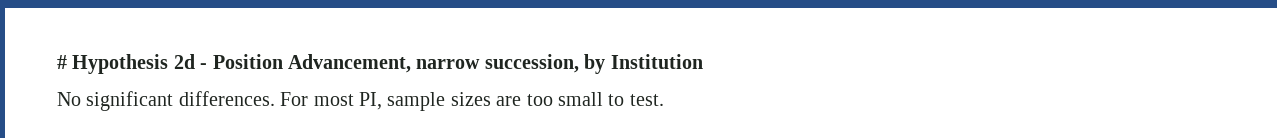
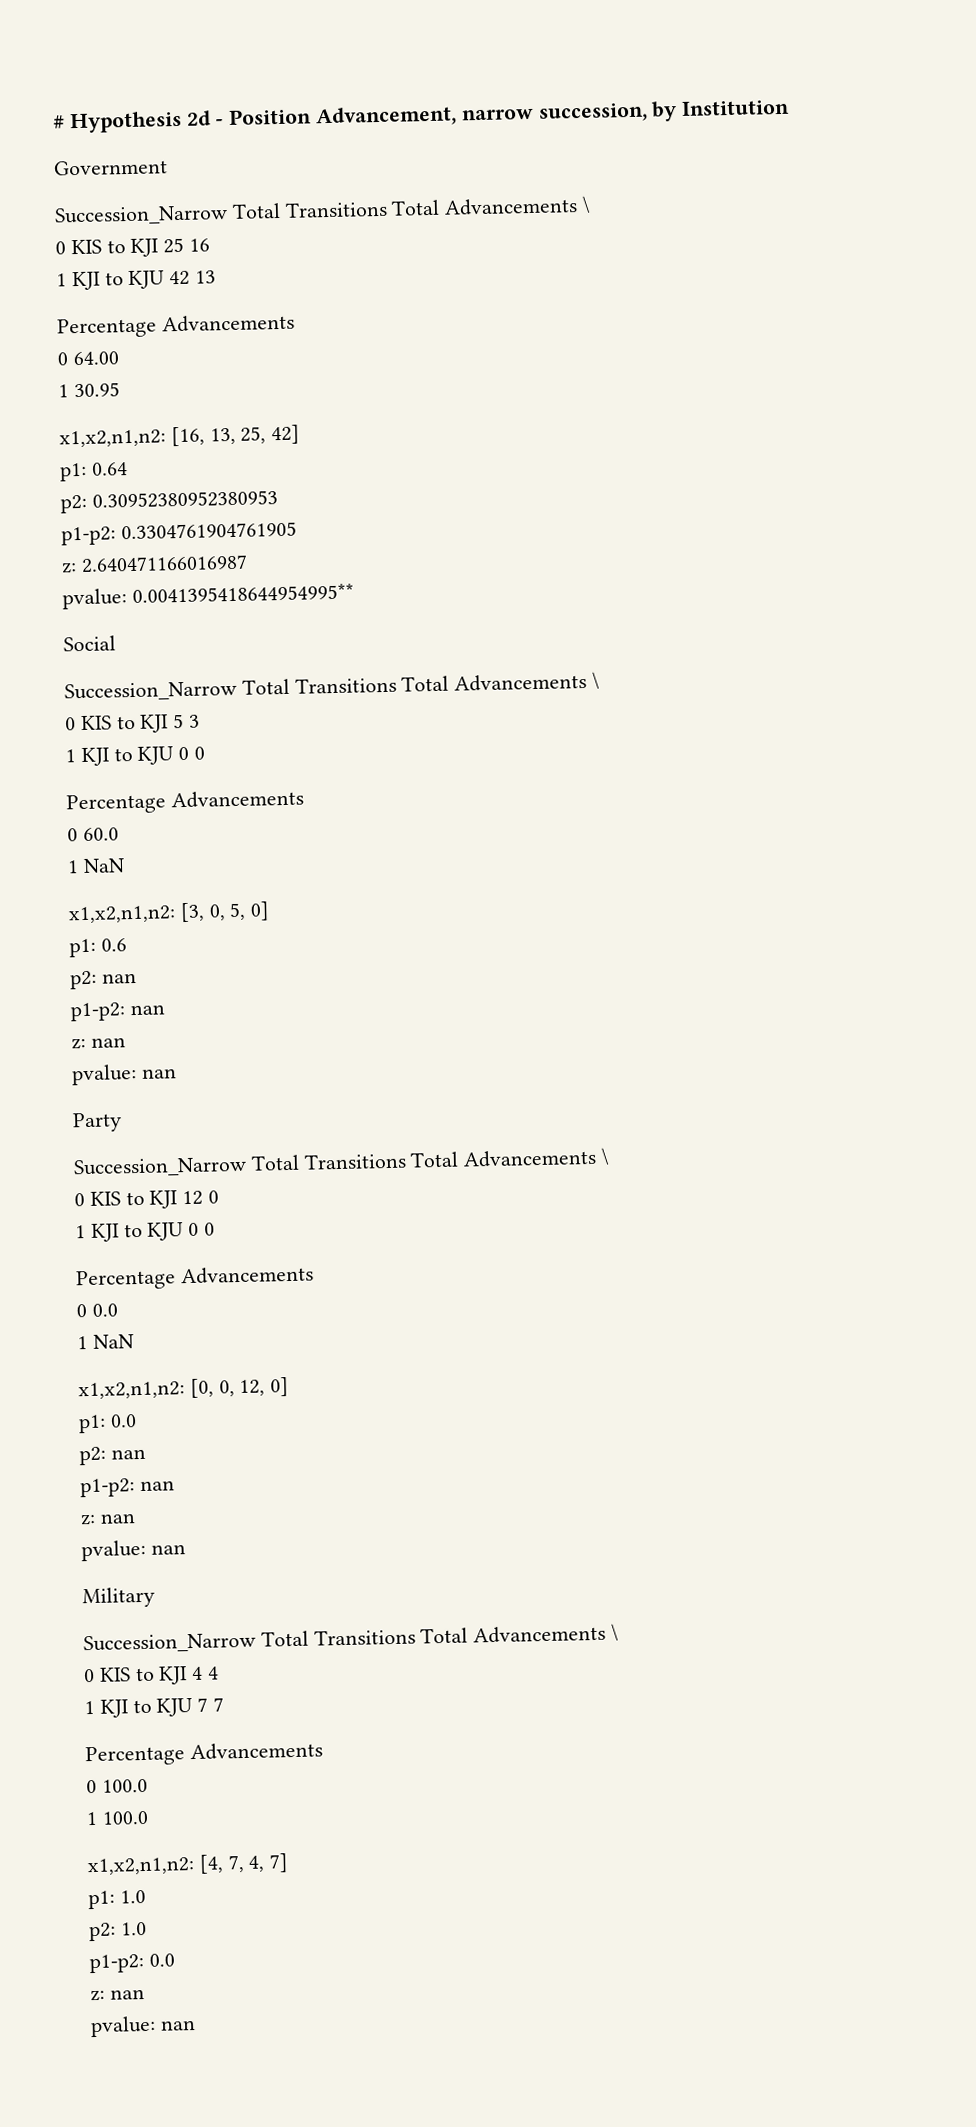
[57,91,664,111] No significant differences. For most PI, sample sizes are too small to test. -> [53,159,168,176] [54,195,592,226] [55,237,211,257] [56,270,217,291] [57,313,295,339] [57,351,120,366] [58,382,120,398] [59,424,301,448] [59,462,128,482] [60,490,278,514] [61,521,297,546] [61,554,248,574] [62,583,354,610] [63,635,116,652] [64,671,601,702] [65,713,201,733] [65,746,206,767] [66,789,304,815] [67,827,119,842] [67,858,125,874] [68,901,271,924] [69,938,127,958] [70,970,137,990] [70,1002,165,1022] [71,1037,126,1050] [71,1064,177,1086] [72,1112,122,1133] [73,1147,611,1178] [74,1190,220,1209] [75,1222,216,1242] [76,1265,314,1291] [76,1303,118,1318] [77,1334,134,1350] [78,1377,290,1400] [78,1414,137,1434] [79,1446,146,1466] [80,1478,175,1498] [80,1513,136,1526] [81,1539,186,1562] [82,1586,155,1609] [83,1623,620,1654] [83,1666,220,1685] [84,1697,225,1718] [85,1741,323,1767] [86,1778,148,1794] [86,1810,149,1826] [87,1853,290,1876] [88,1889,146,1910] [89,1921,147,1942] [89,1953,175,1974] [90,1989,145,2002] [90,2015,196,2038] Government // Succession_Narrow Total Transitions Total Advancements \ // 0 KIS to KJI 25 16 // 1 KJI to KJU 42 13 // Percentage Advancements // 0 64.00 // 1 30.95 // x1,x2,n1,n2: [16, 13, 25, 42] // p1: 0.64 // p2: 0.30952380952380953 // p1-p2: 0.3304761904761905 // z: 2.640471166016987 // pvalue: 0.0041395418644954995** // Social // Succession_Narrow Total Transitions Total Advancements \ // 0 KIS to KJI 5 3 // 1 KJI to KJU 0 0 // Percentage Advancements // 0 60.0 // 1 NaN // x1,x2,n1,n2: [3, 0, 5, 0] // p1: 0.6 // p2: nan // p1-p2: nan // z: nan // pvalue: nan // Party // Succession_Narrow Total Transitions Total Advancements \ // 0 KIS to KJI 12 0 // 1 KJI to KJU 0 0 // Percentage Advancements // 0 0.0 // 1 NaN // x1,x2,n1,n2: [0, 0, 12, 0] // p1: 0.0 // p2: nan // p1-p2: nan // z: nan // pvalue: nan // Military // Succession_Narrow Total Transitions Total Advancements \ // 0 KIS to KJI 4 4 // 1 KJI to KJU 7 7 // Percentage Advancements // 0 100.0 // 1 100.0 // x1,x2,n1,n2: [4, 7, 4, 7] // p1: 1.0 // p2: 1.0 // p1-p2: 0.0 // z: nan // pvalue: nan

